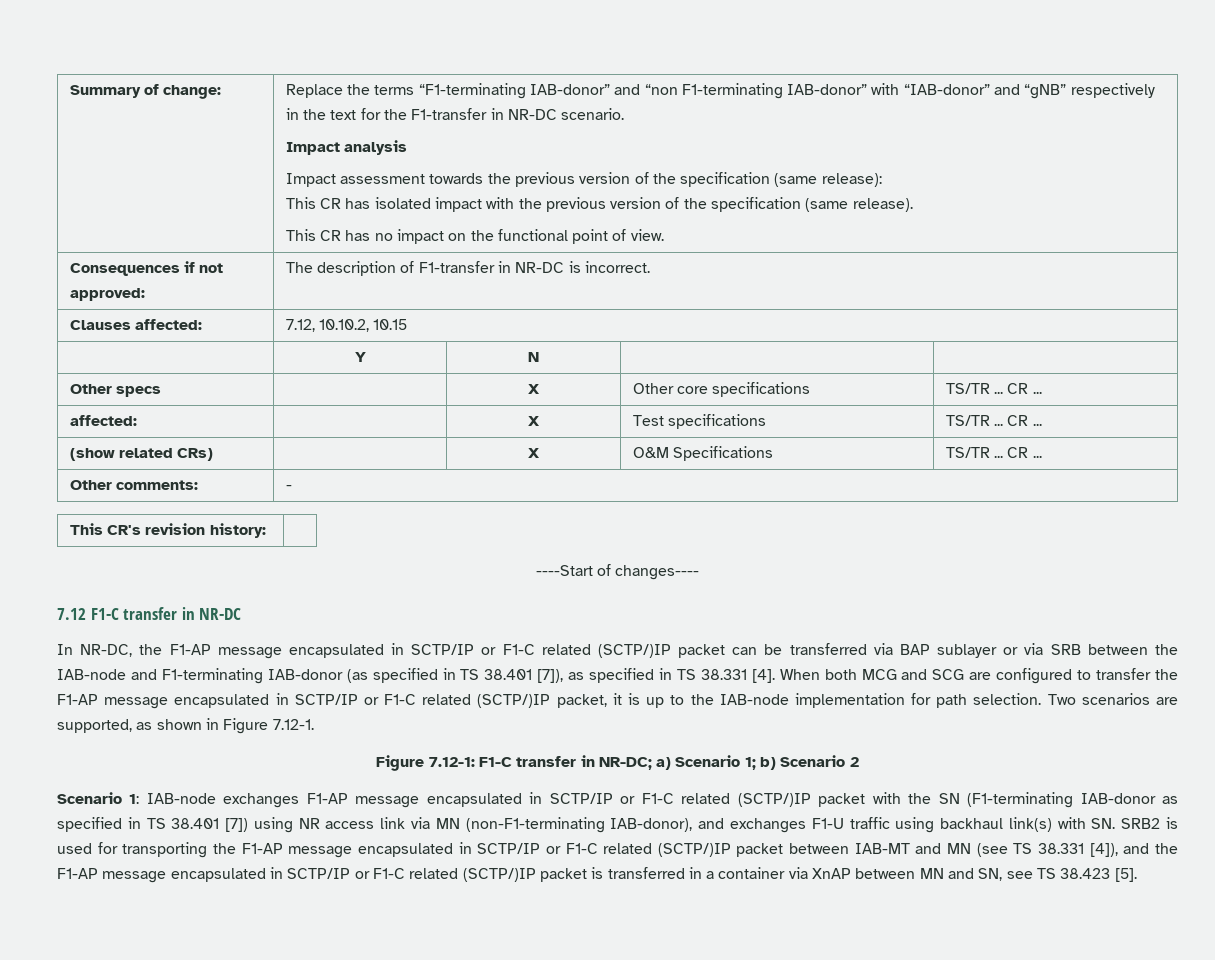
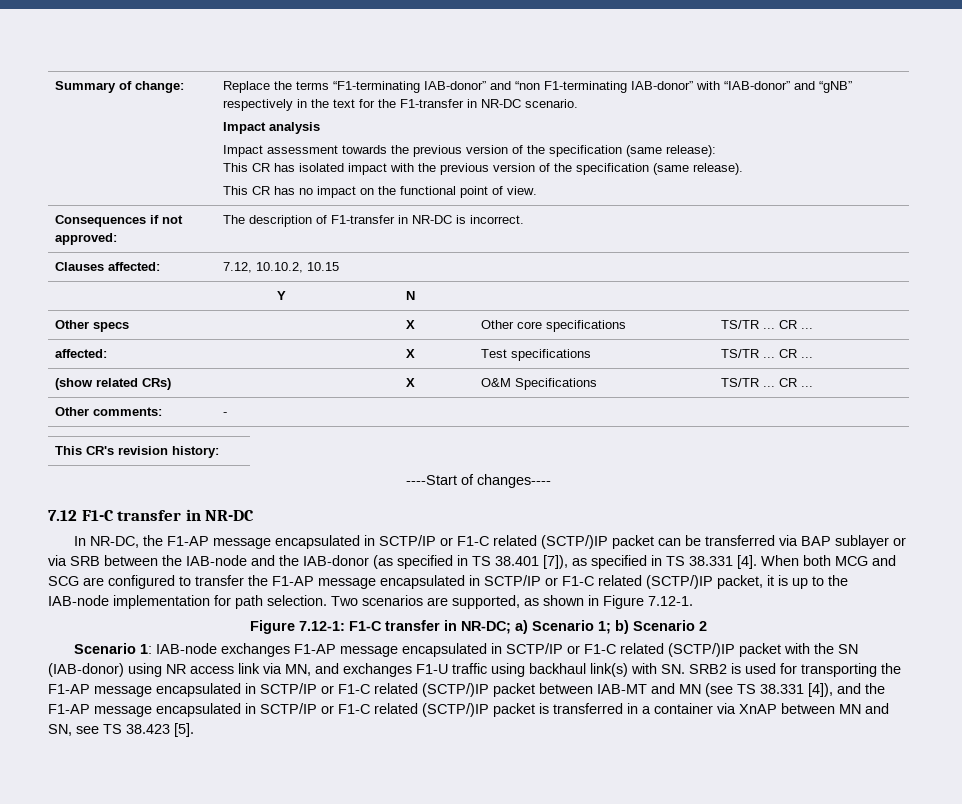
[161,668,263,684] F1-terminating -> [279,555,299,566] the
[967,792,1179,808] [57,817,249,832] (F1-terminating IAB-donor as specified in TS 38.401 [7]) -> [48,663,124,677] (IAB-donor)
[435,817,693,833] MN (non-F1-terminating IAB-donor), -> [285,664,311,676] MN,

